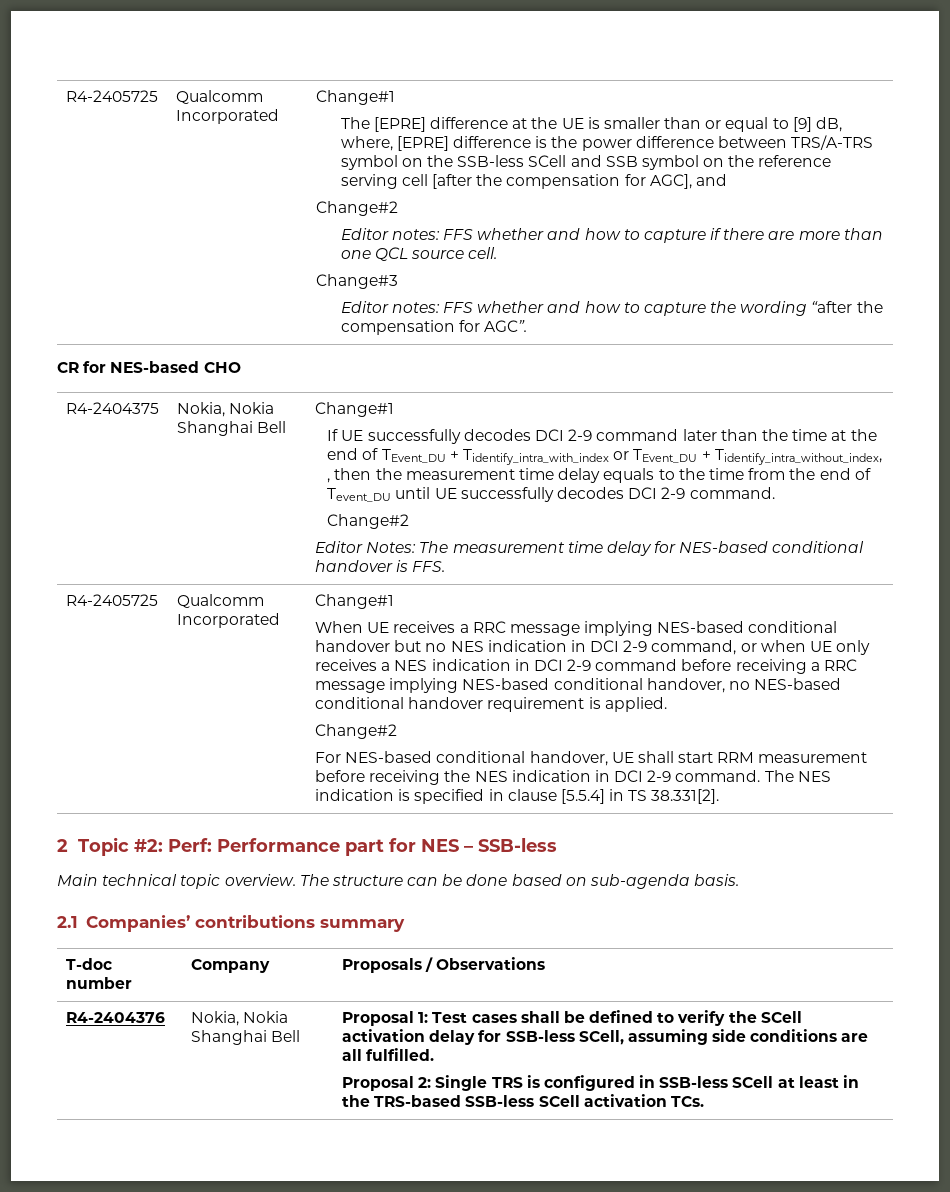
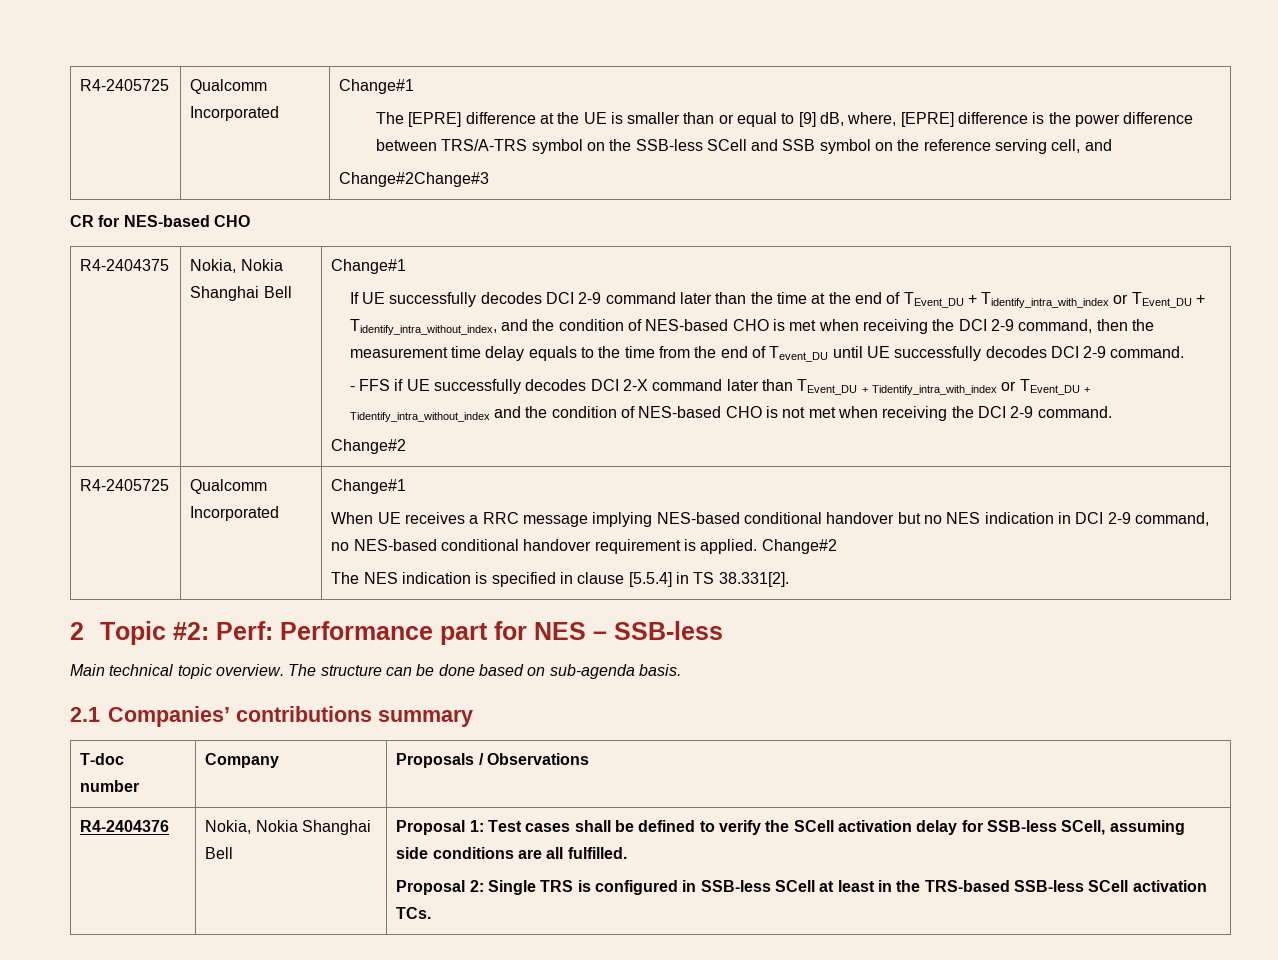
[401,174,727,189] [315,201,398,216] [340,228,883,243] [340,247,498,261] [315,274,398,289] [340,301,883,316] [340,320,527,335] cell [after the compensation for AGC], and // Change#2 // Editor notes: FFS whether and how to capture if there are more than one QCL source cell. // Change#3 // Editor notes: FFS whether and how to capture the wording “after the compensation for AGC”. -> [1051,139,1112,153] [339,172,490,187] cell, and // Change#2Change#3
[327,478,331,483] , -> [501,319,1093,334] and the condition of NES-based CHO is met when receiving the DCI 2-9 command,
[327,514,410,529] [314,541,865,556] [314,560,446,572] Change#2 // Editor Notes: The measurement time delay for NES-based conditional handover is FFS. -> [349,379,1090,395] [349,406,1112,422] [331,439,407,454] - FFS if UE successfully decodes DCI 2-X command later than TEvent_DU + Tidentify_intra_with_index or TEvent_DU + Tidentify_intra_without_index and the condition of NES-based CHO is not met when receiving the DCI 2-9 command. // Change#2
[740,640,871,655] [314,659,858,674] [314,678,725,693] or when UE only receives a NES indication in DCI 2-9 command before receiving a RRC message implying NES-based conditional handover, -> (1209, 519) none
[314,724,397,739] [314,751,868,766] [314,770,761,785] // Change#2 // For NES-based conditional handover, UE shall start RRM measurement before receiving the NES indication in DCI 2-9 command. -> [761,539,837,554] Change#2 //

